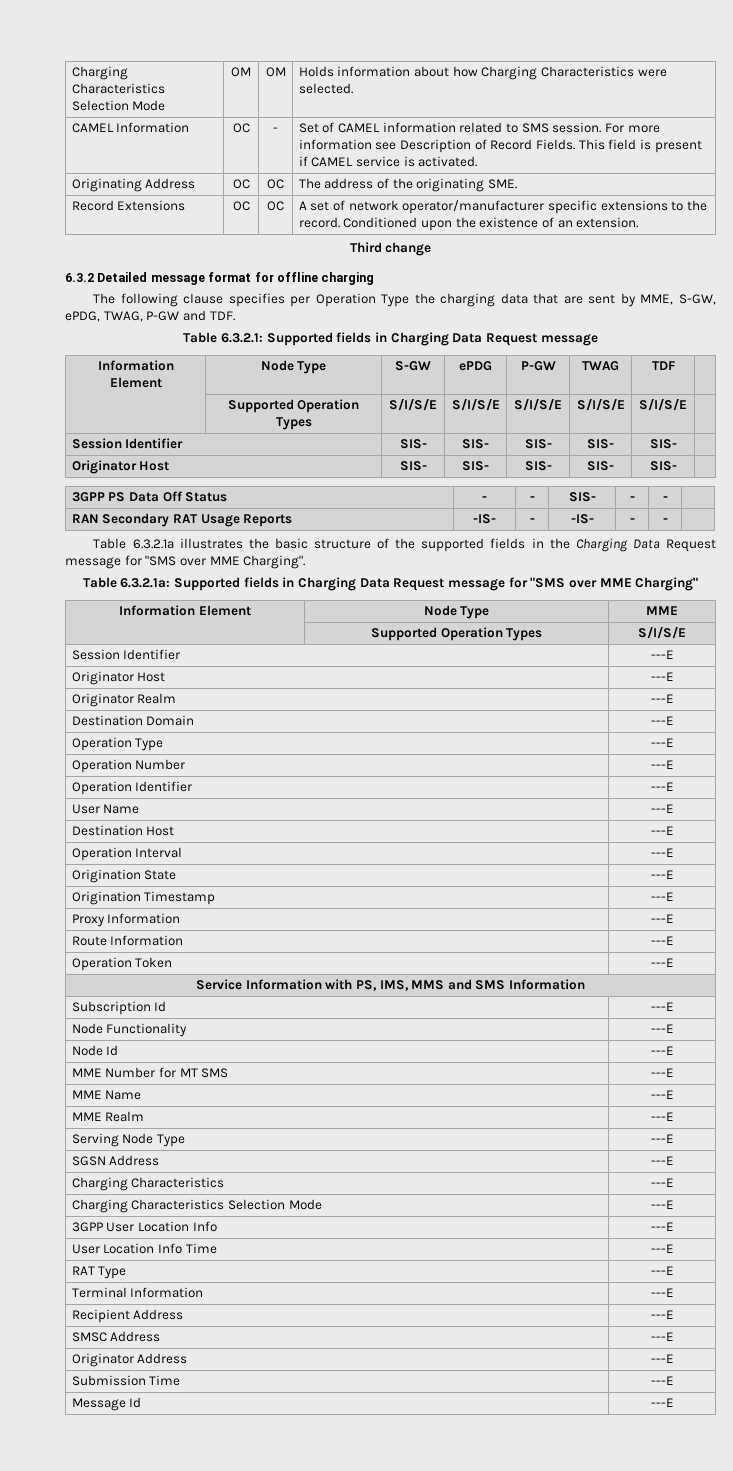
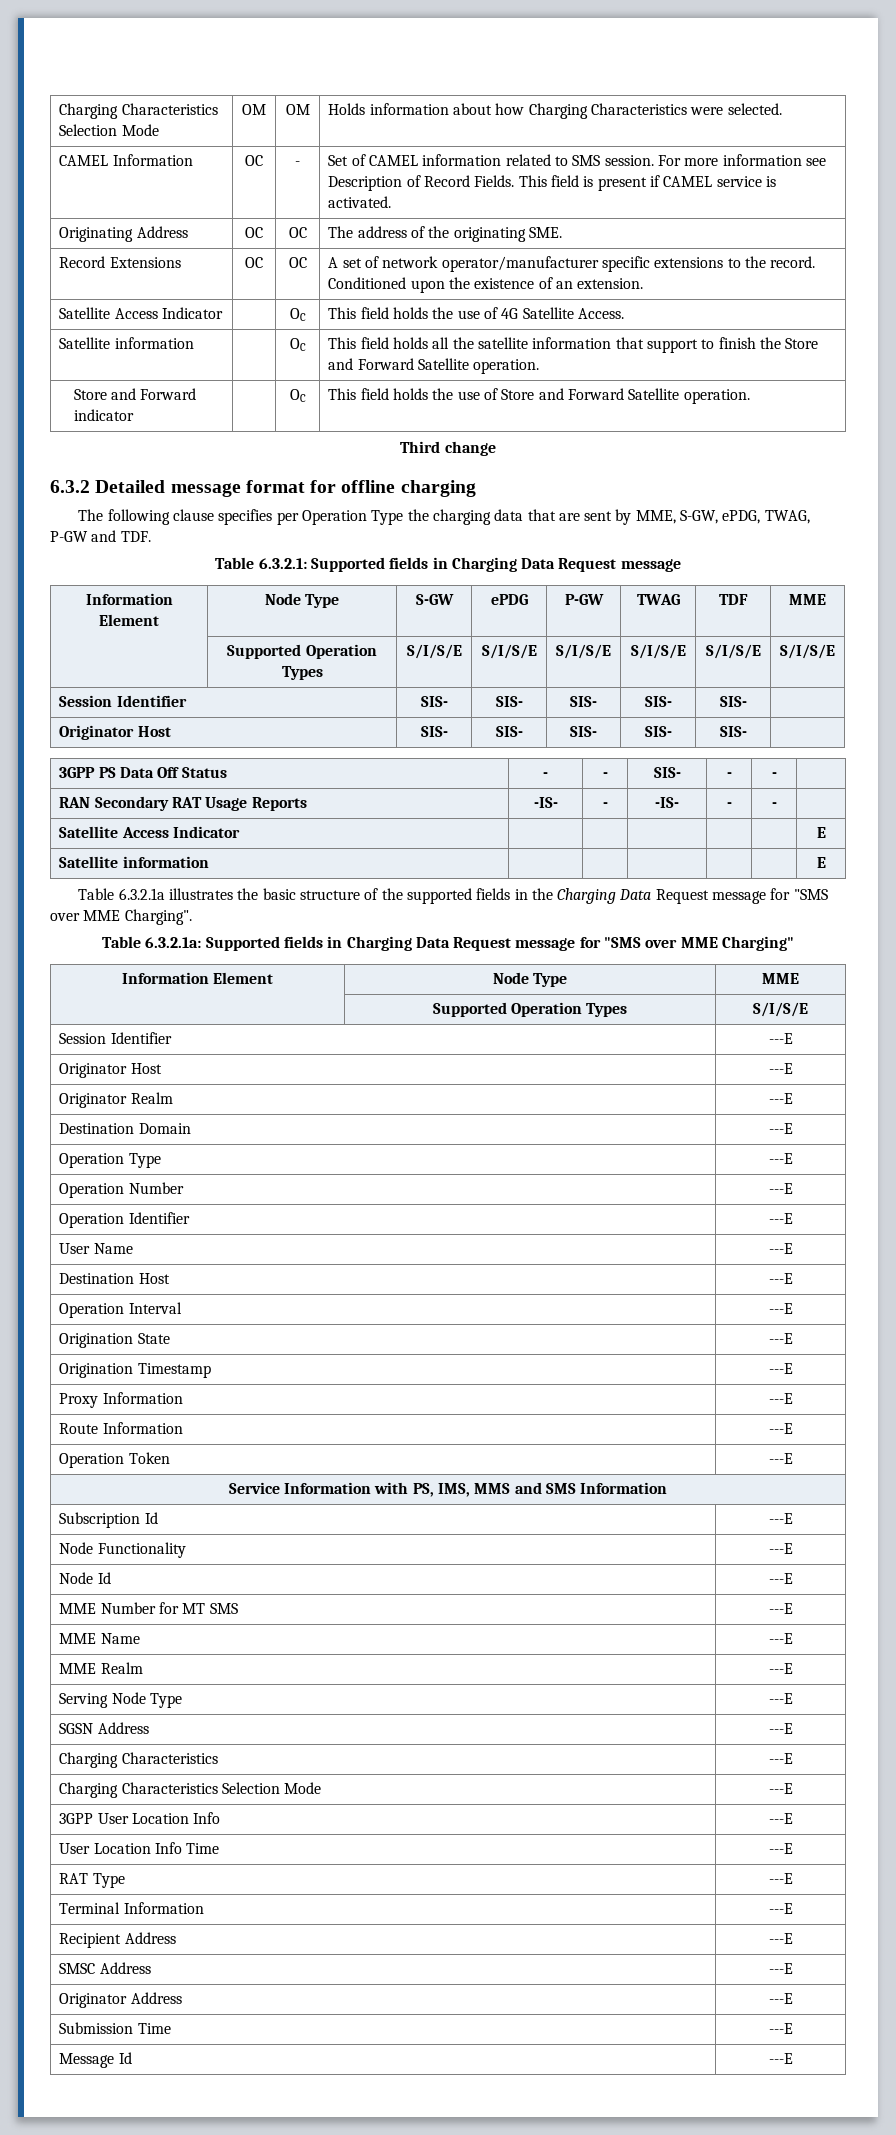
(639, 222) none -> [59,307,224,319] [289,308,306,321] [328,307,624,319] [59,337,194,349] [289,338,306,351] [328,337,819,353] [328,358,540,374] [73,388,197,400] [73,409,134,421] [289,389,306,402] [328,388,750,404] // Satellite Access Indicator | | OC | This field holds the use of 4G Satellite Access. // Satellite information | | OC | This field holds all the satellite information that support to finish the Store and Forward Satellite operation. // Store and Forward indicator | | OC | This field holds the use of Store and Forward Satellite operation.
(675, 365) none -> [789,594,826,605] MME
(687, 404) none -> [780,644,835,659] S/I/S/E
(668, 520) none -> [59,826,241,838] [816,827,826,838] [59,856,209,868] [816,857,826,868] // Satellite Access Indicator | | | | | | E // Satellite information | | | | | | E

